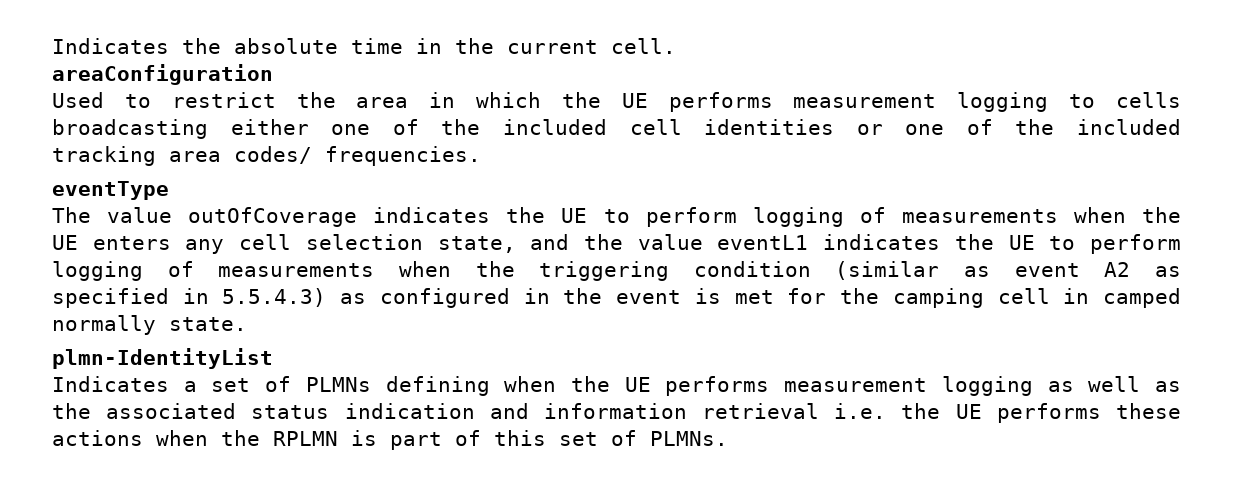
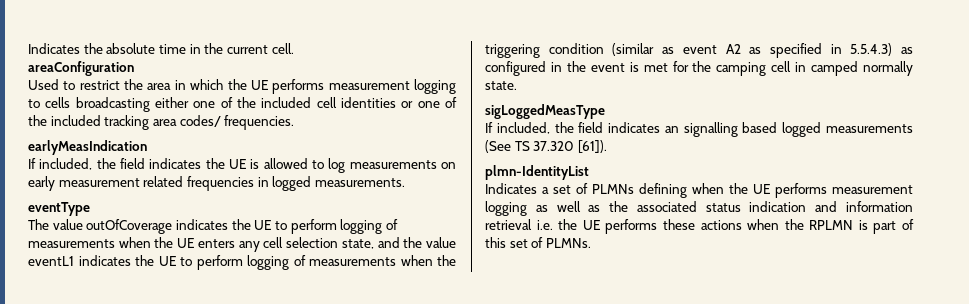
(481, 156) none -> [28,140,147,155] [28,158,456,173] [28,176,405,191] // earlyMeasIndication // If included, the field indicates the UE is allowed to log measurements on early measurement related frequencies in logged measurements.
(247, 324) none -> [485,104,605,119] [485,122,913,137] [485,140,607,153] // sigLoggedMeasType // If included, the field indicates an signalling based logged measurements (See TS 37.320 [61]).

